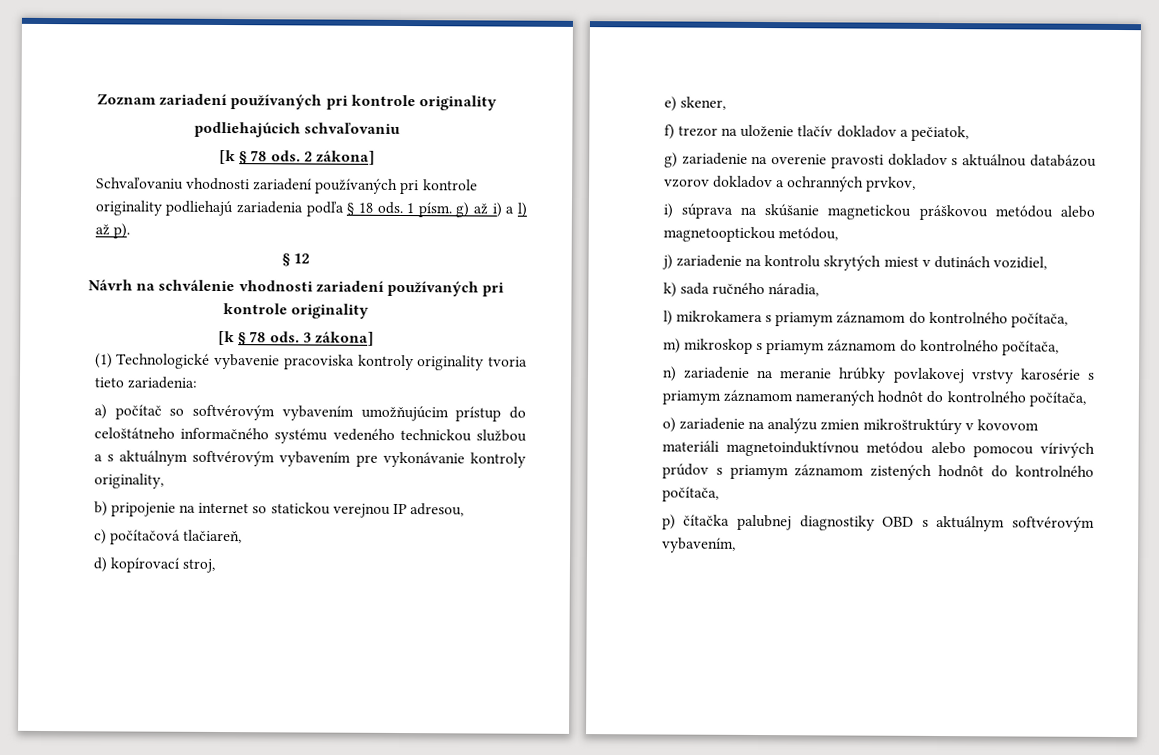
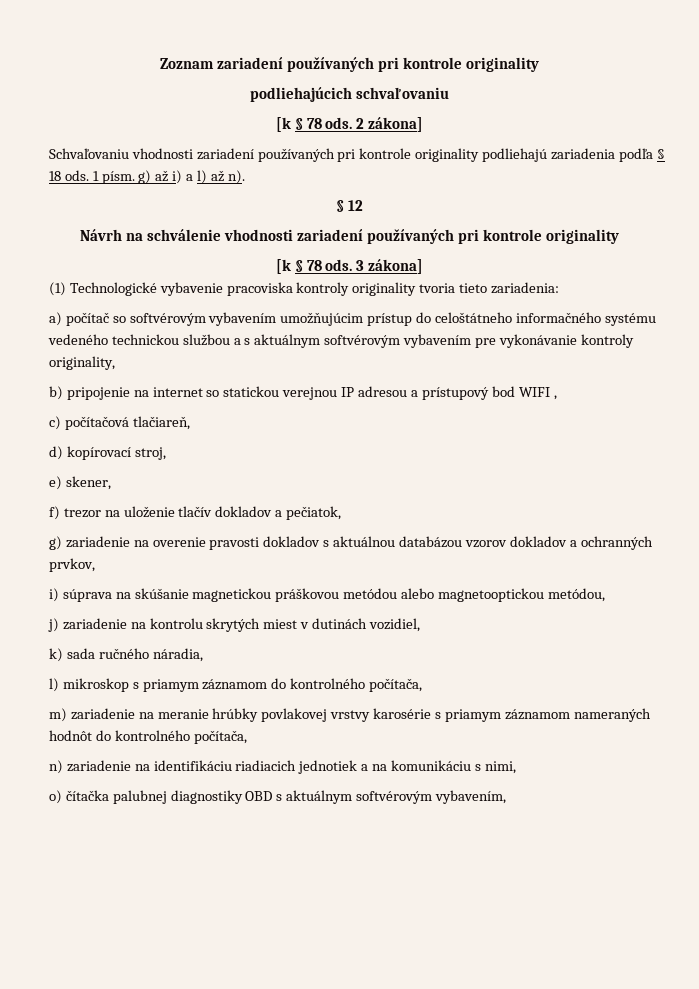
[112,223,130,239] p). -> [227,170,245,184] n).
[410,503,465,517] adresou, -> [358,386,557,400] adresou a prístupový bod WIFI ,
[675,310,763,323] mikrokamera -> [62,678,129,692] mikroskop
[683,338,1060,356] [661,366,677,382] mikroskop s priamym záznamom do kontrolného počítača, // n) -> (67, 715) none
[661,417,1040,435] [661,440,1095,458] [661,463,1094,480] [661,486,719,502] [661,514,676,530] o) zariadenie na analýzu zmien mikroštruktúry v kovovom materiáli magnetoinduktívnou metódou alebo pomocou vírivých prúdov s priamym záznamom zistených hodnôt do kontrolného počítača, // p) -> [48,760,516,774] [48,790,62,804] n) zariadenie na identifikáciu riadiacich jednotiek a na komunikáciu s nimi, // o)

